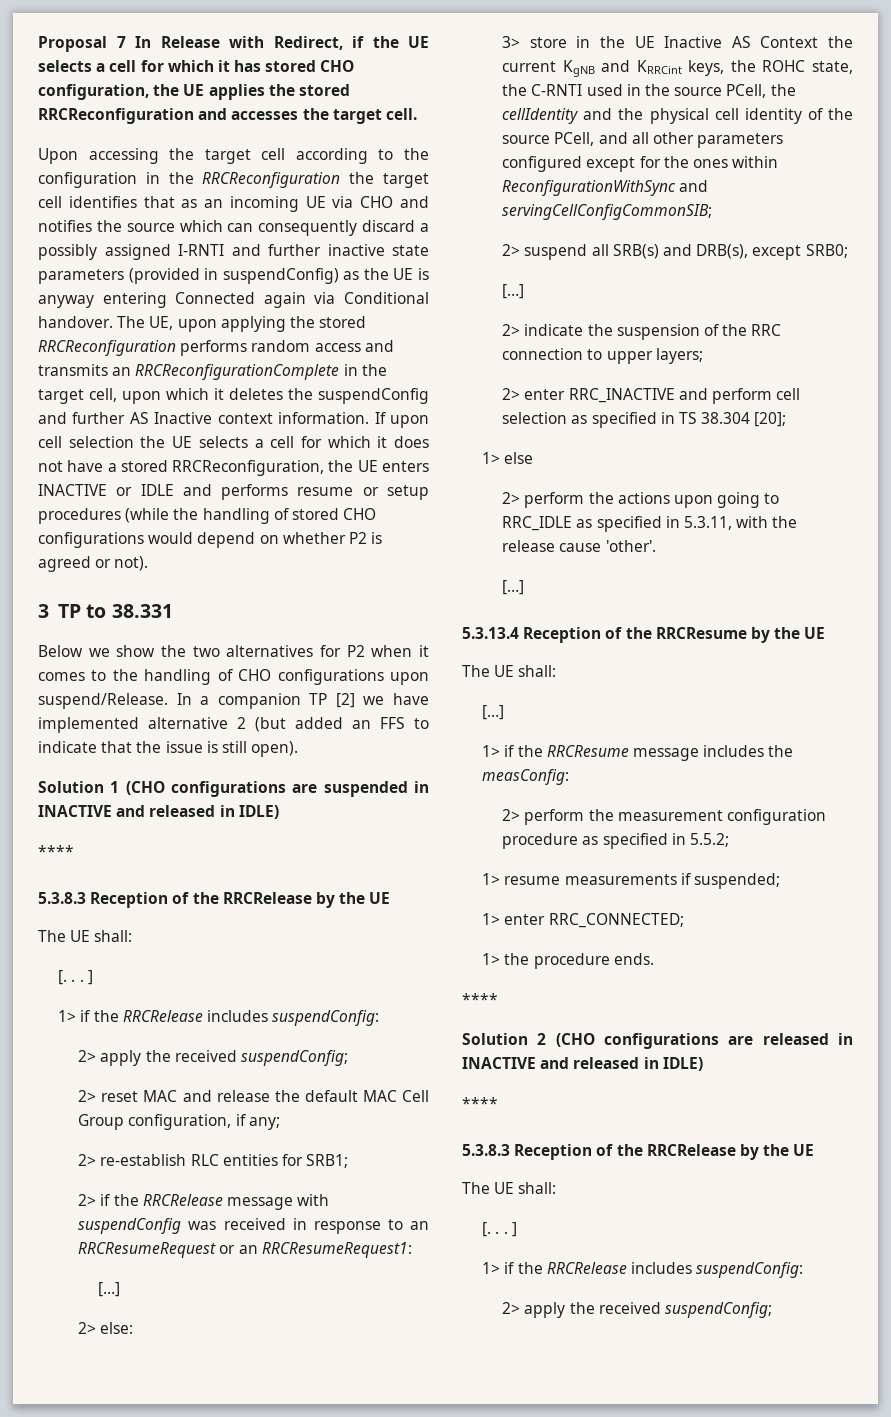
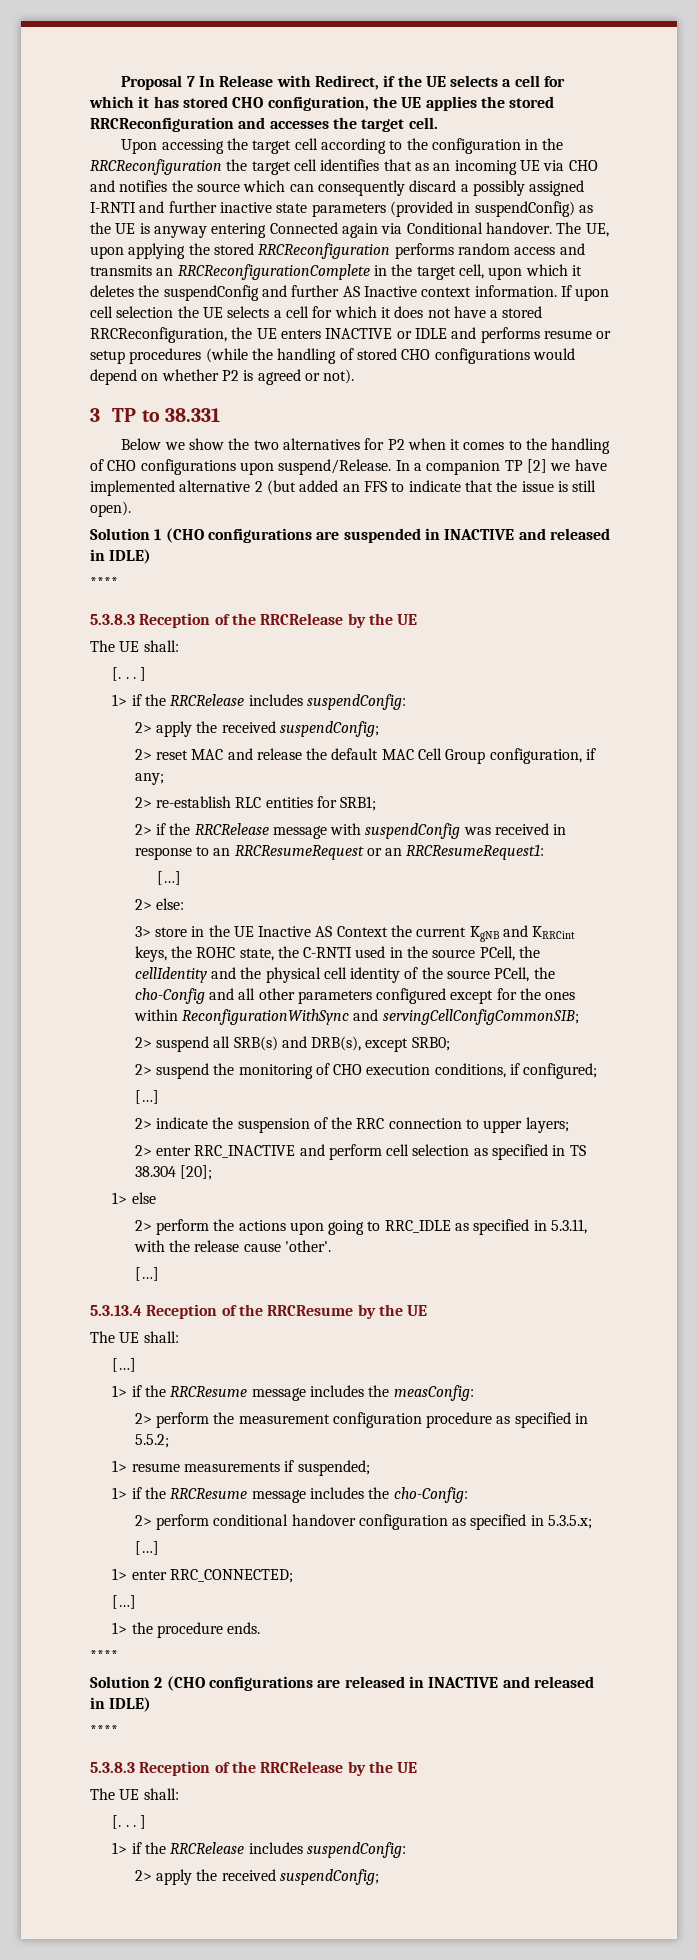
(595, 139) none -> [533,967,555,979] [134,988,205,1004] the cho-Config
(848, 251) none -> [134,1063,598,1079] // 2> suspend the monitoring of CHO execution conditions, if configured;
(780, 881) none -> [112,1487,468,1503] [134,1514,593,1530] [134,1541,159,1555] // 1> if the RRCResume message includes the cho-Config: // 2> perform conditional handover configuration as specified in 5.3.5.x; // […]
(684, 920) none -> [112,1595,137,1609] // […]

